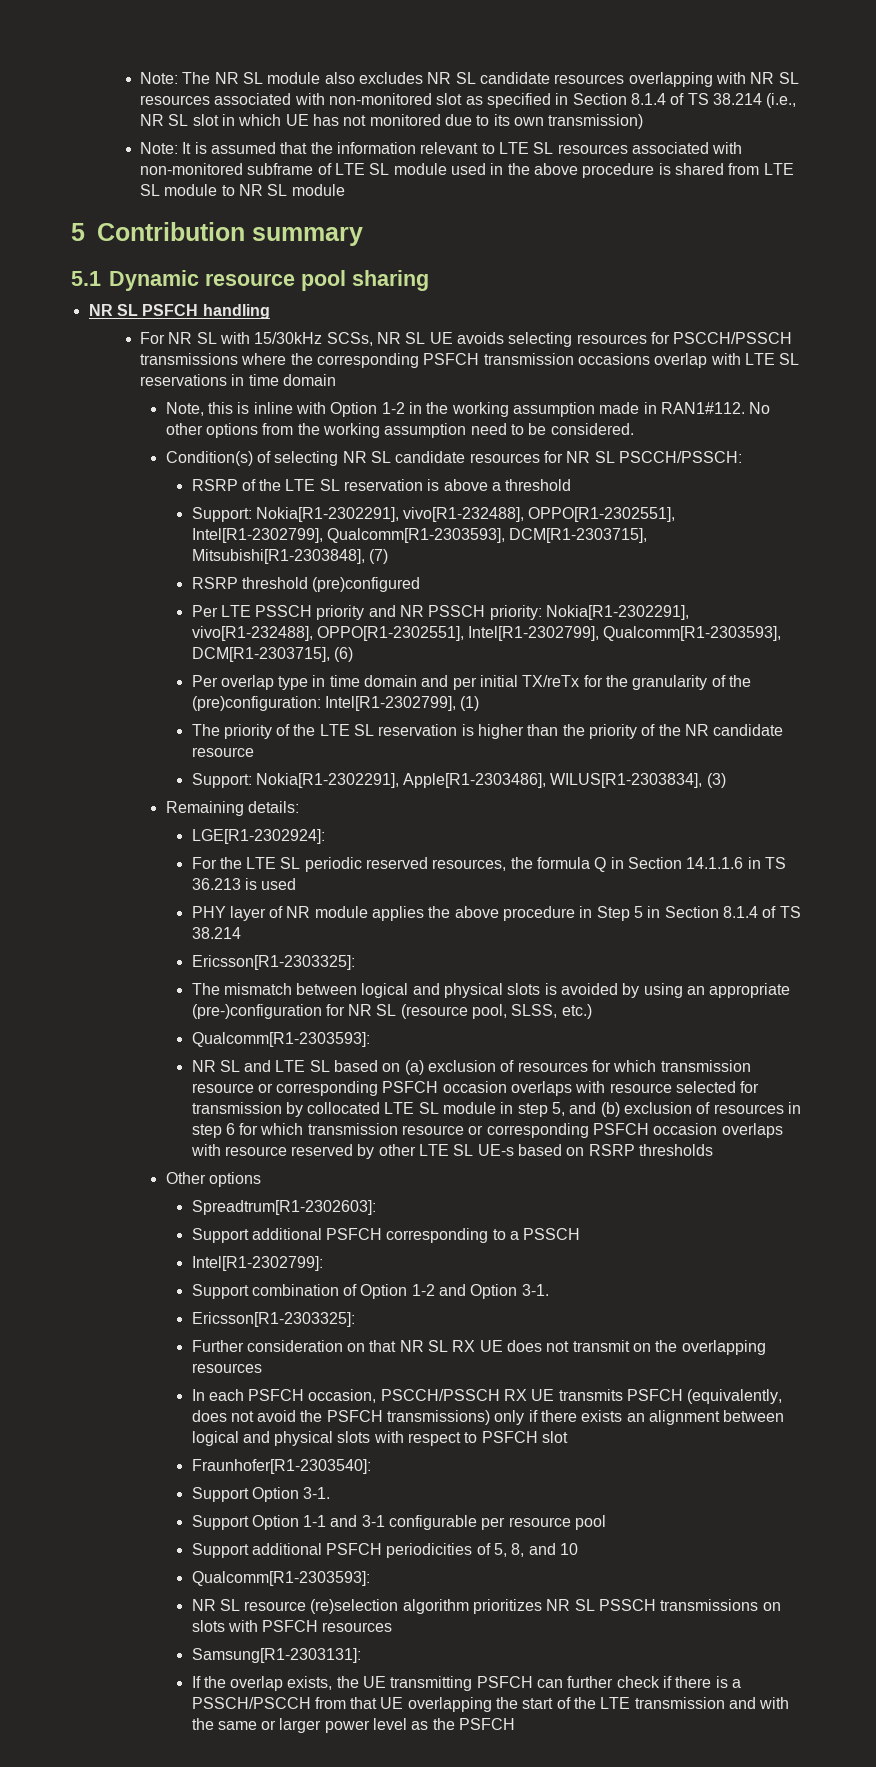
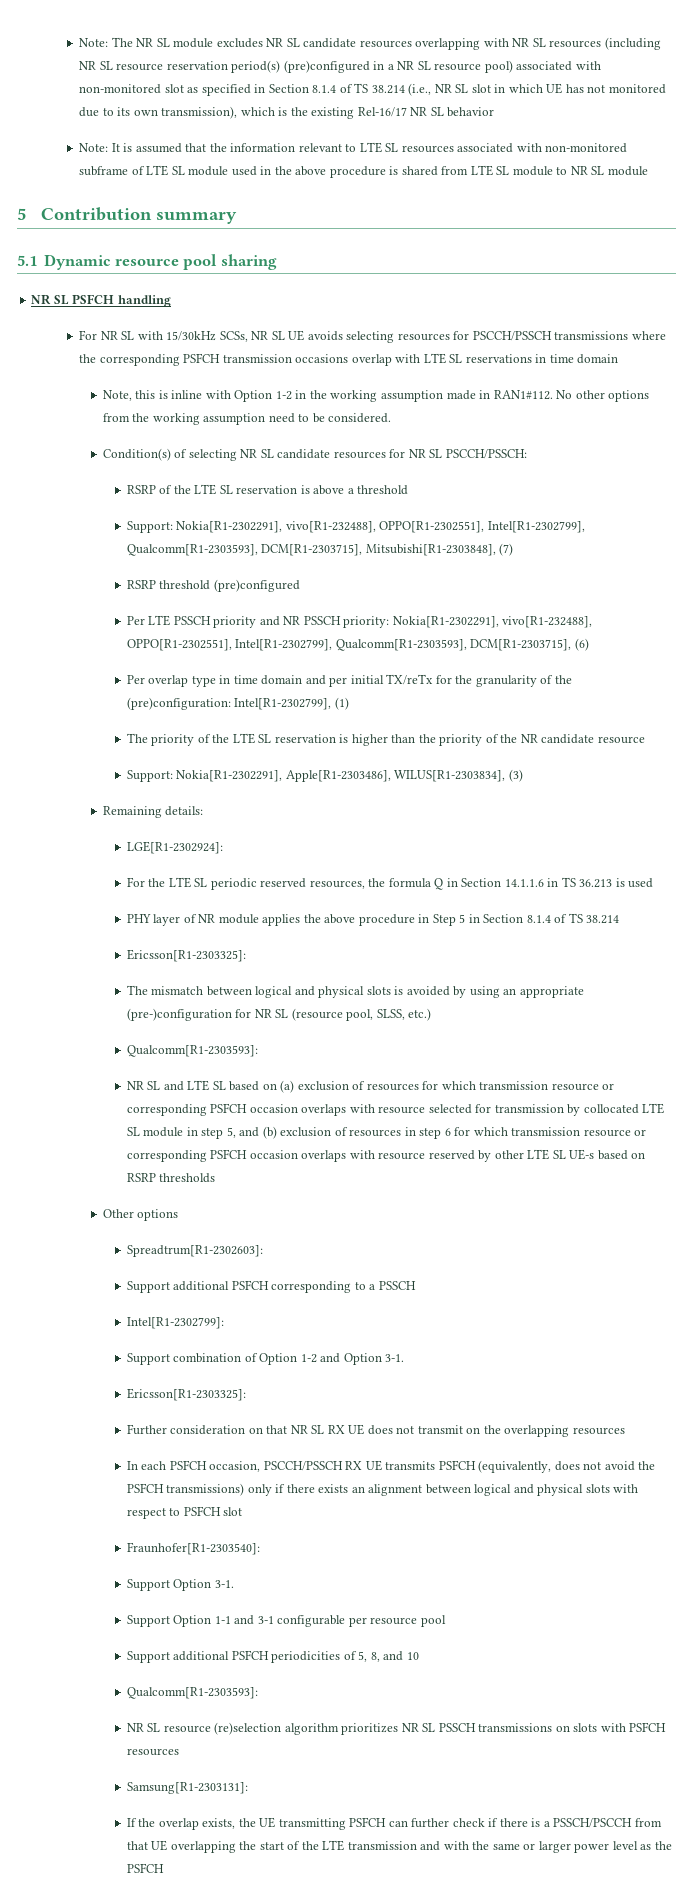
[324,72,355,84] also -> (214, 43) none
(211, 100) none -> [604,37,661,50] [79,60,513,73] (including NR SL resource reservation period(s) (pre)configured in a NR SL resource pool)
[548,114,644,129] transmission) -> [161,106,495,119] transmission), which is the existing Rel-16/17 NR SL behavior

